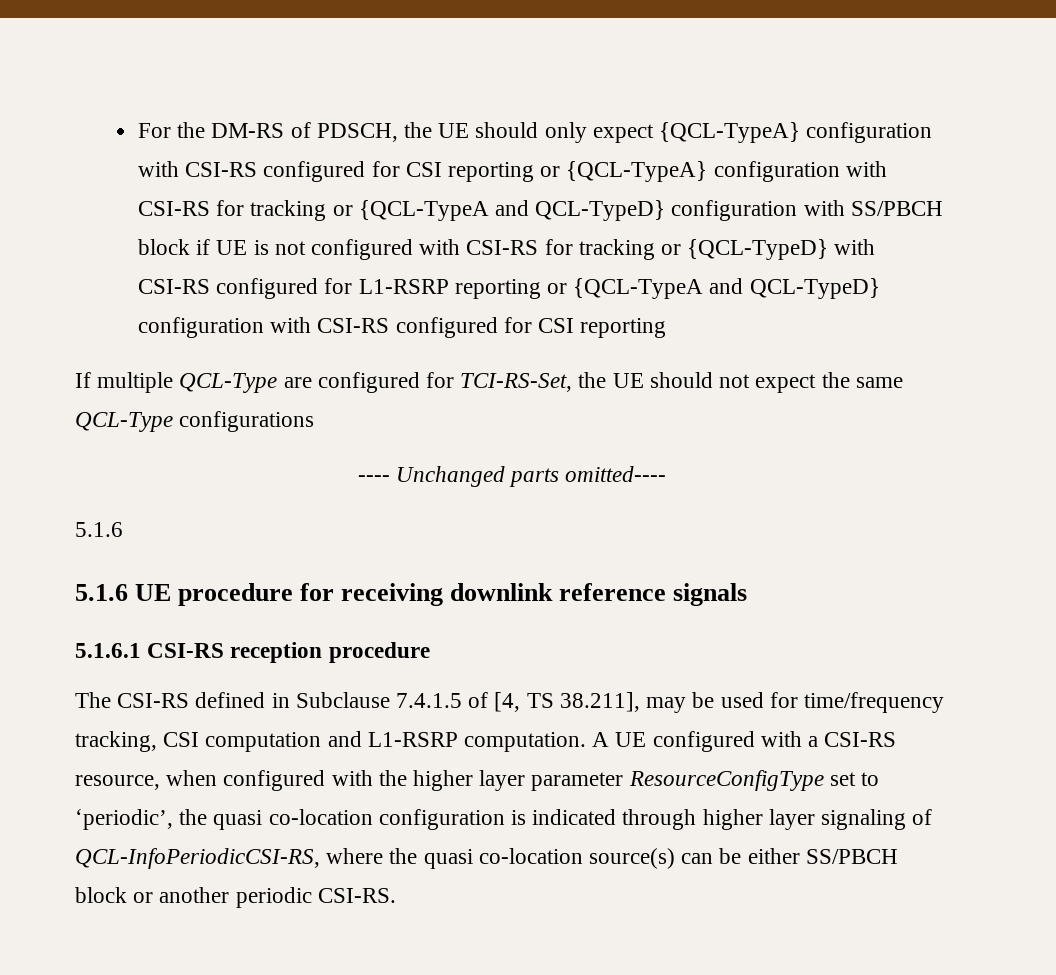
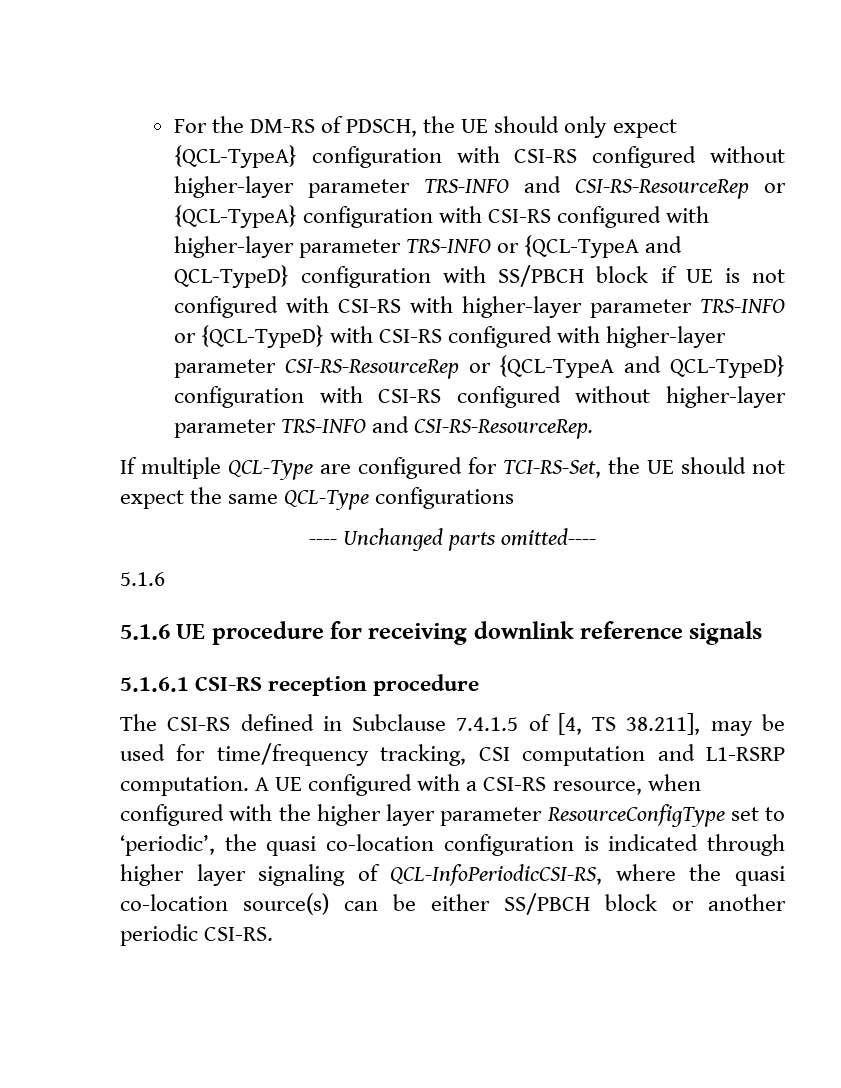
[371,161,534,182] for CSI reporting -> [710,146,785,163] [173,176,749,199] without higher-layer parameter TRS-INFO and CSI-RS-ResourceRep
[216,200,327,221] for tracking -> [557,206,710,228] [173,236,492,258] configured with higher-layer parameter TRS-INFO
[544,239,655,260] for tracking -> [409,296,785,318] with higher-layer parameter TRS-INFO
[324,278,541,299] for L1-RSRP reporting -> [557,326,727,348] [173,359,459,379] with higher-layer parameter CSI-RS-ResourceRep
[503,317,667,338] for CSI reporting -> [575,386,787,408] [173,416,594,439] without higher-layer parameter TRS-INFO and CSI-RS-ResourceRep.

